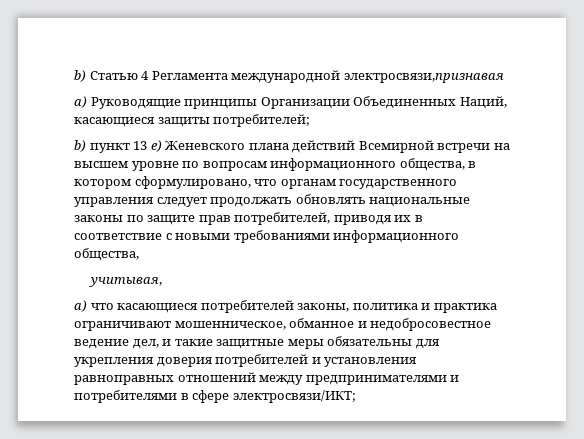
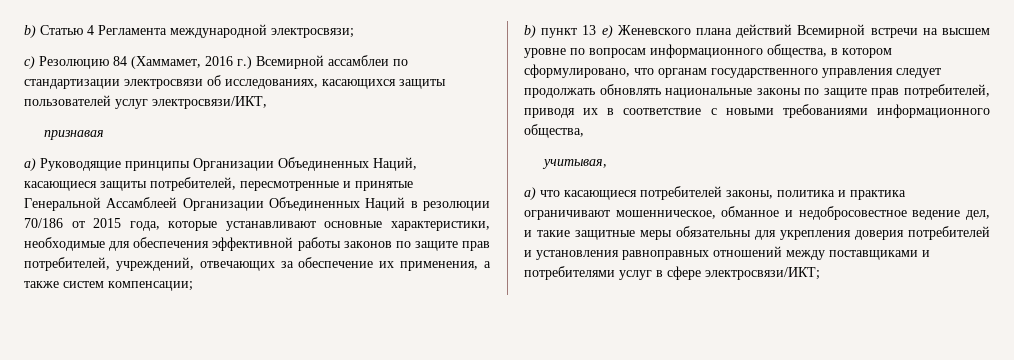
[343,73,504,83] электросвязи,признавая -> [271,28,354,38] [24,55,408,69] [24,75,446,89] [24,95,267,109] [43,130,104,140] электросвязи; // c) Резолюцию 84 (Хаммамет, 2016 г.) Всемирной ассамблеи по стандартизации электросвязи об исследованиях, касающихся защиты пользователей услуг электросвязи/ИКТ, // признавая
[213,114,311,127] потребителей; -> [150,177,413,191] [24,197,490,211] [24,218,490,231] [24,237,490,251] [24,257,491,271] [24,281,193,291] потребителей, пересмотренные и принятые Генеральной Ассамблеей Организации Объединенных Наций в резолюции 70/186 от 2015 года, которые устанавливают основные характеристики, необходимые для обеспечения эффективной работы законов по защите прав потребителей, учреждений, отвечающих за обеспечение их применения, а также систем компенсации;
[305,375,447,385] предпринимателями -> [829,250,918,260] поставщиками
(177, 396) none -> [619,270,652,280] услуг

